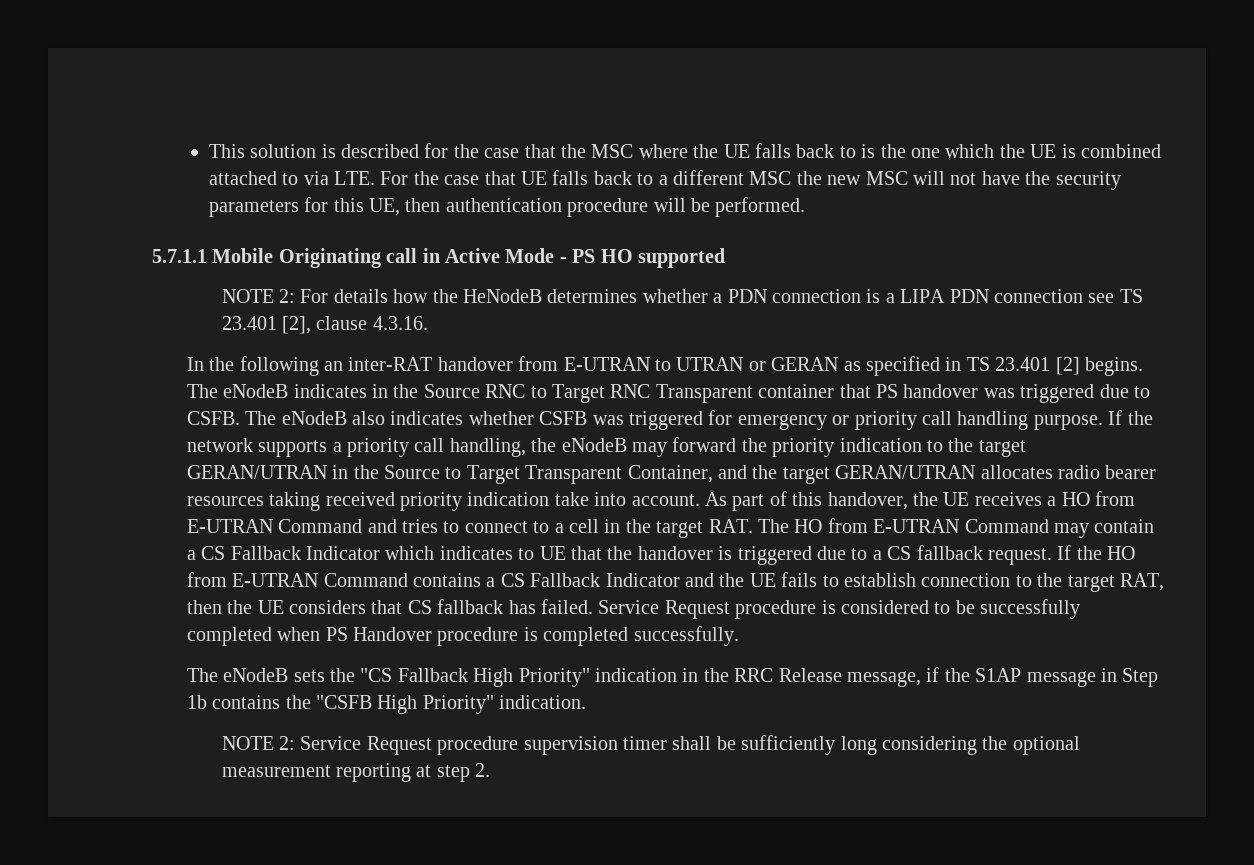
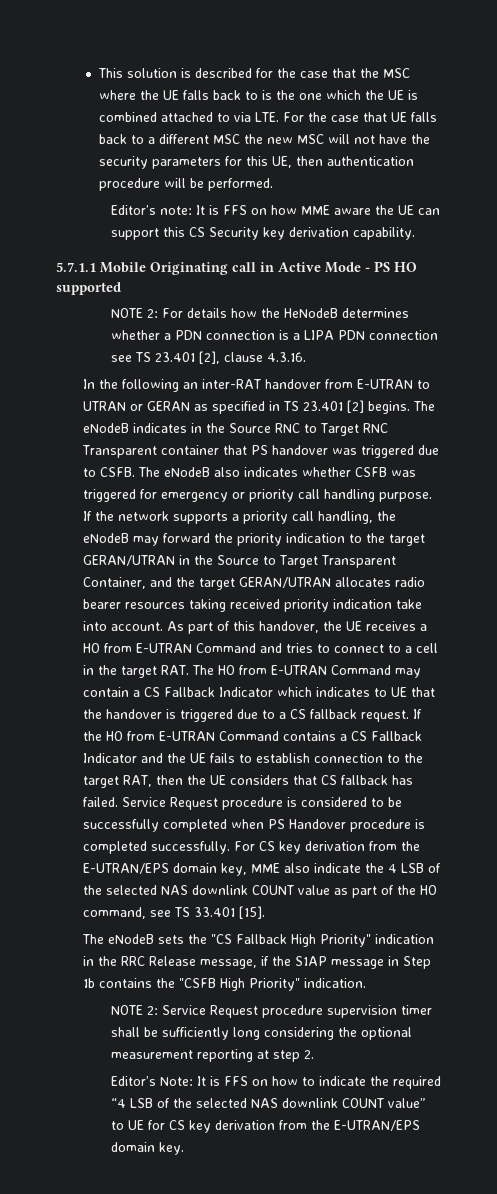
(806, 207) none -> [110,205,440,215] [110,227,415,240] // Editor’s note: It is FFS on how MME aware the UE can support this CS Security key derivation capability.
(739, 636) none -> [234,841,421,854] [83,863,442,876] [83,885,438,898] [83,906,266,919] For CS key derivation from the E-UTRAN/EPS domain key, MME also indicate the 4 LSB of the selected NAS downlink COUNT value as part of the HO command, see TS 33.401 [15].
(491, 770) none -> [110,1076,441,1089] [110,1098,426,1108] [110,1120,420,1133] [110,1142,184,1155] // Editor’s Note: It is FFS on how to indicate the required “4 LSB of the selected NAS downlink COUNT value” to UE for CS key derivation from the E-UTRAN/EPS domain key.

